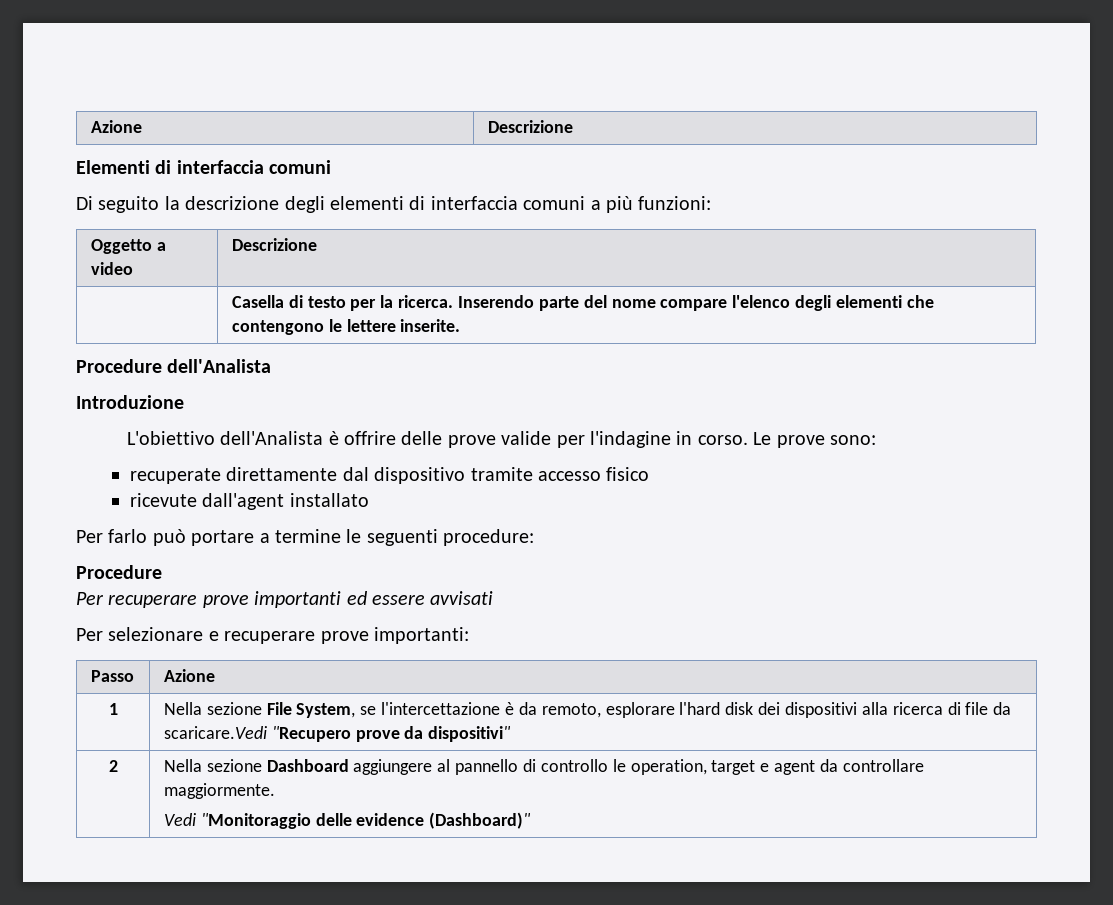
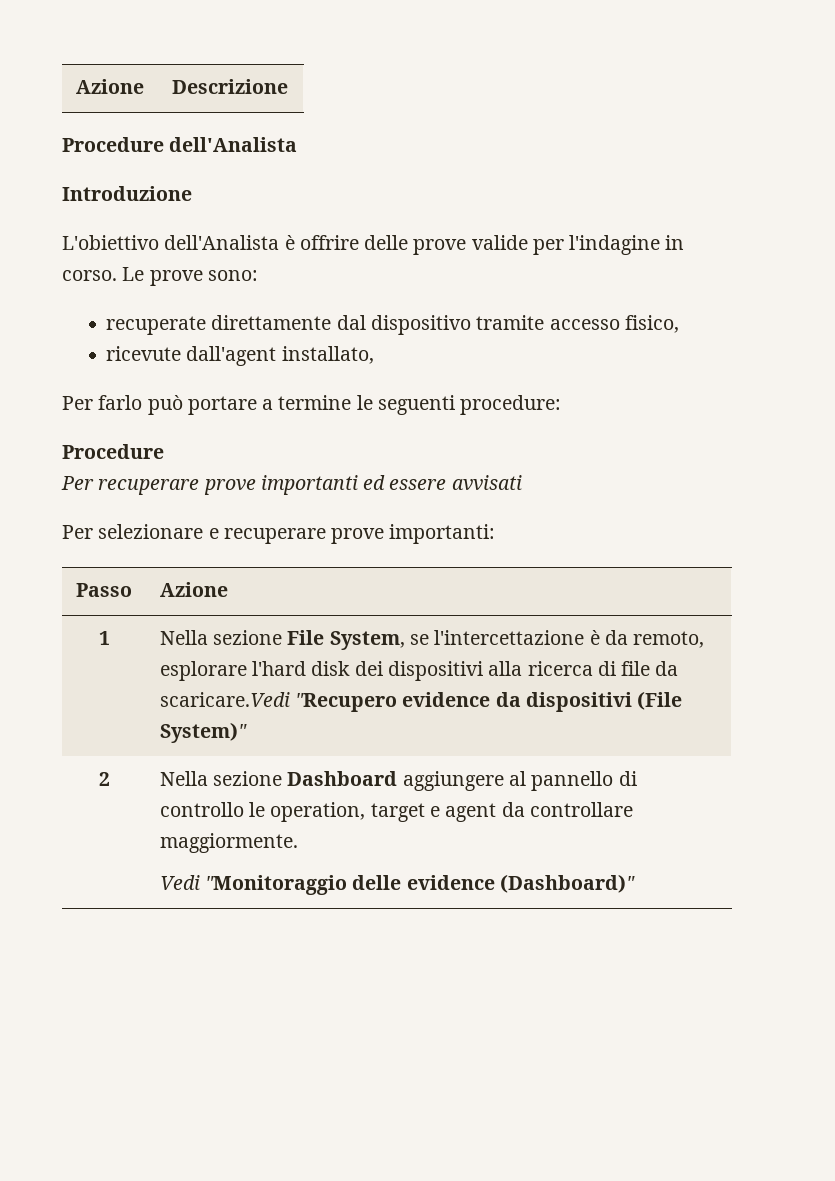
[76,160,332,174] [76,196,712,213] [90,239,166,254] [90,262,133,275] [231,238,317,251] [231,295,934,311] [231,319,461,335] // Elementi di interfaccia comuni // Di seguito la descrizione degli elementi di interfaccia comuni a più funzioni: // Oggetto a video | Descrizione // | Casella di testo per la ricerca. Inserendo parte del nome compare l'elenco degli elementi che contengono le lettere inserite. -> (288, 86) none
[606,467,650,481] fisico -> [624,315,679,333] fisico,
[289,493,369,507] installato -> [281,346,374,364] installato,
[355,726,512,742] prove da dispositivi" -> [402,691,683,712] [159,722,247,743] evidence da dispositivi (File System)"

